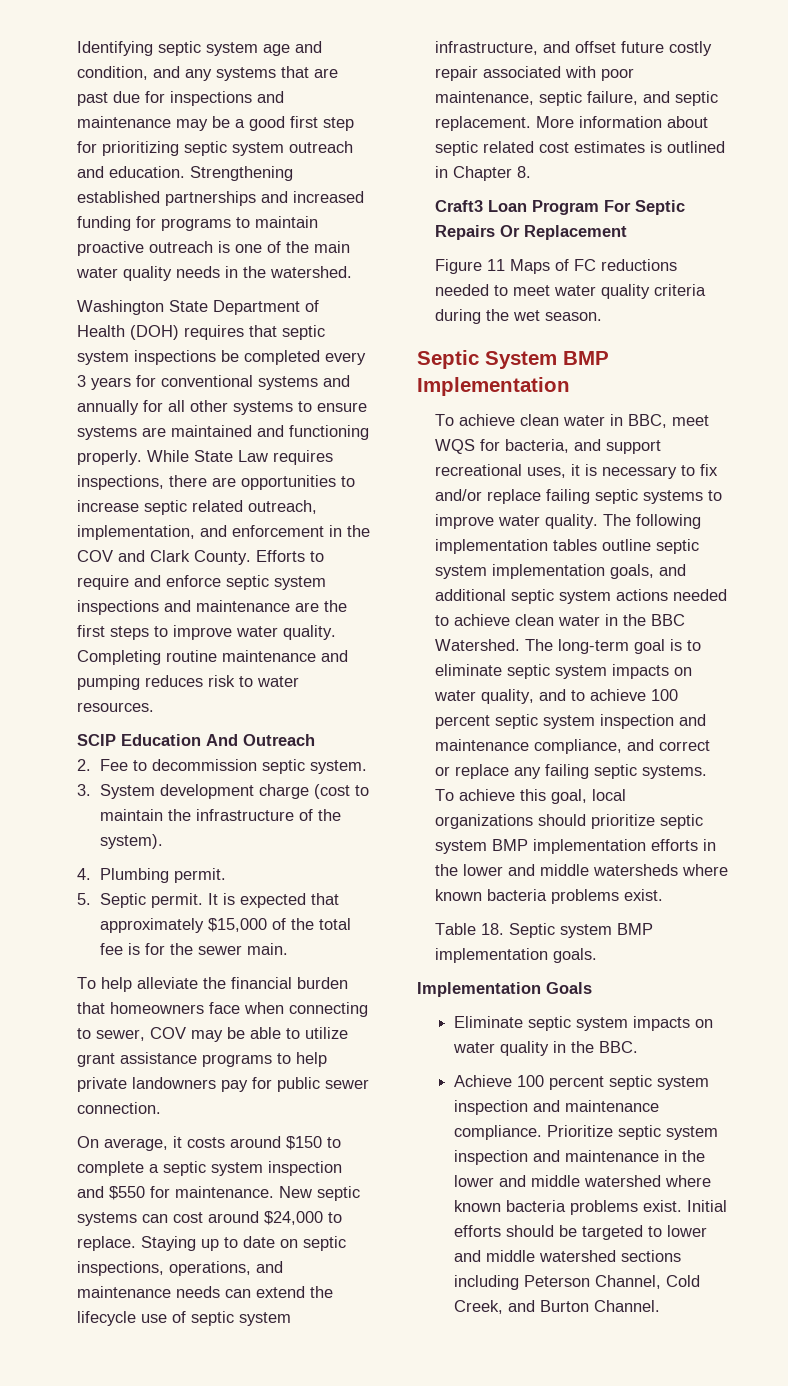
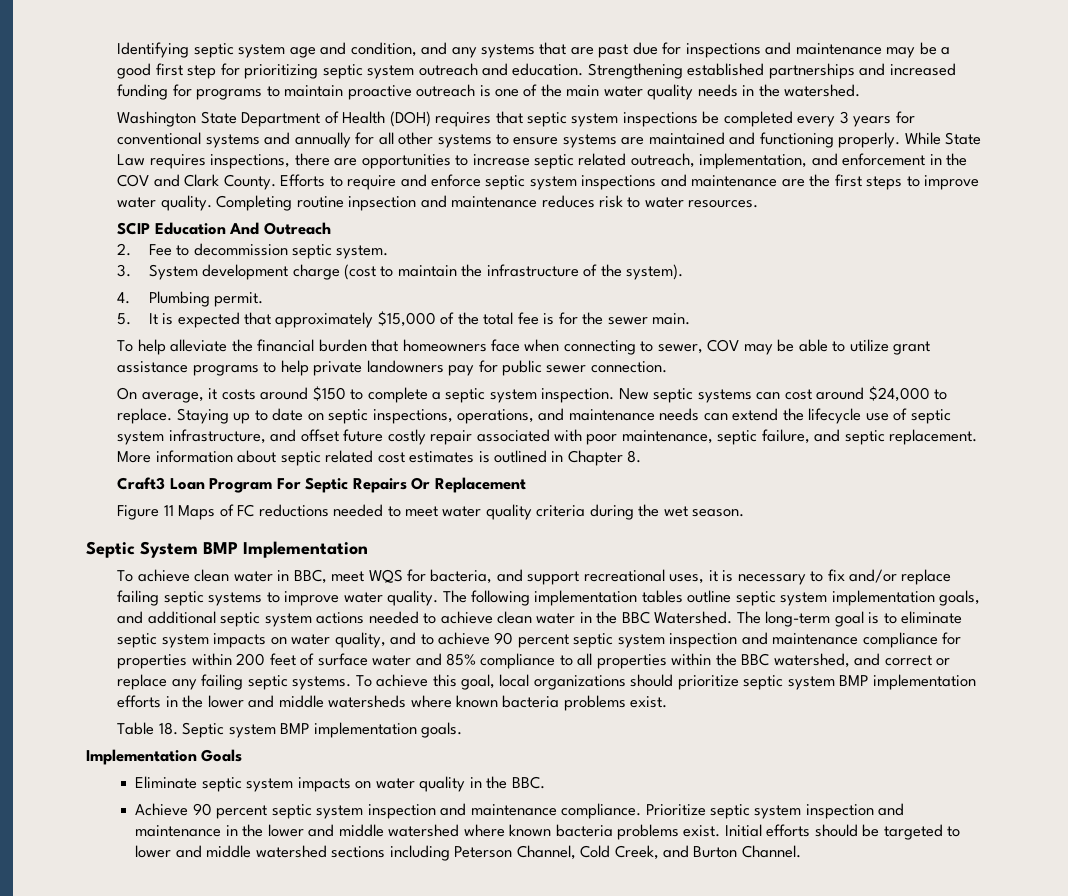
[222,650,349,662] [77,675,141,690] maintenance and pumping -> [348,195,538,211] inpsection and maintenance
[99,893,203,908] Septic permit. -> (132, 319) none
[268,1161,343,1176] [77,1186,275,1200] inspection and $550 for maintenance. -> [541,388,615,403] inspection.
[651,689,679,701] [435,714,707,729] [435,739,623,754] 100 percent septic system inspection and maintenance compliance, -> [494,632,962,648] [117,653,850,669] 90 percent septic system inspection and maintenance compliance for properties within 200 feet of surface water and 85% compliance to all properties within the BBC watershed,
[516,1075,544,1087] 100 -> [192,803,212,816] 90

